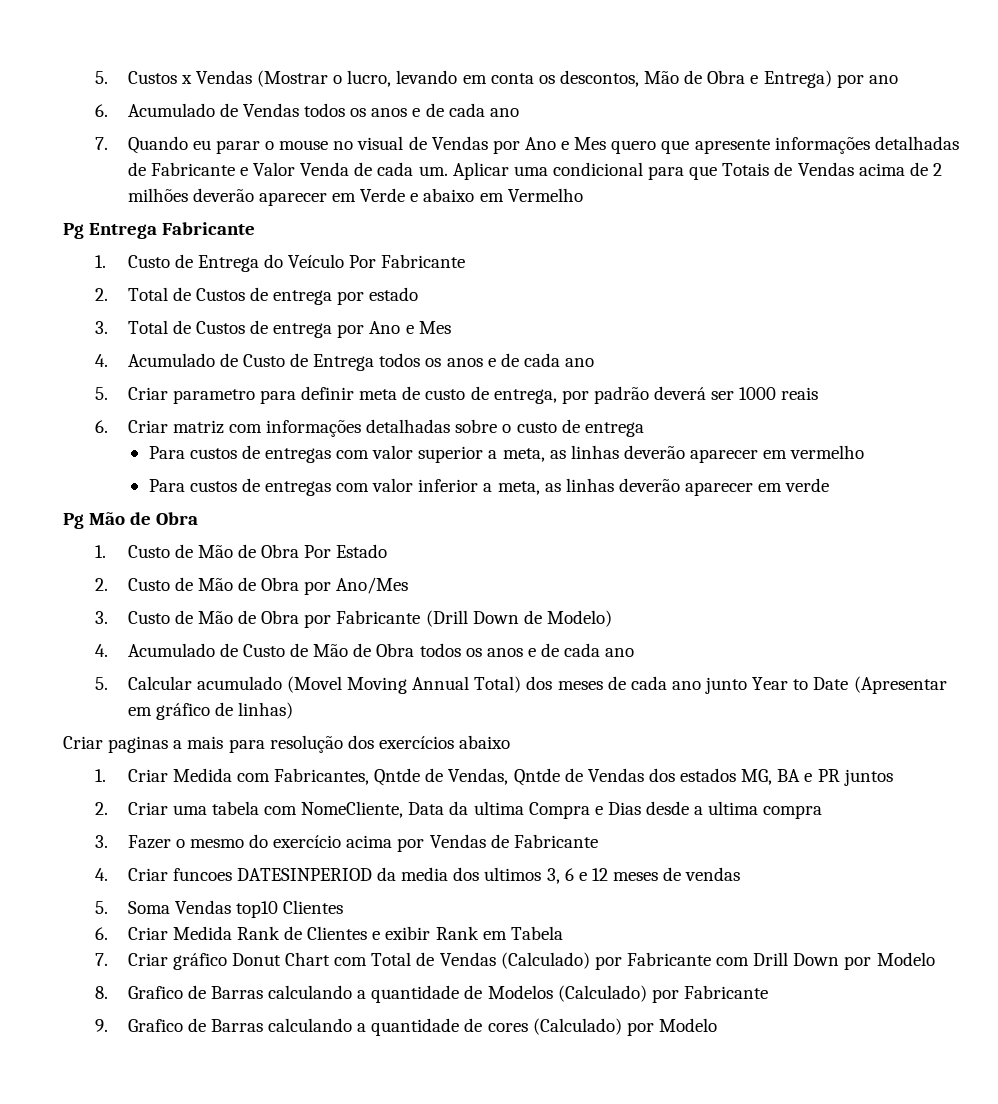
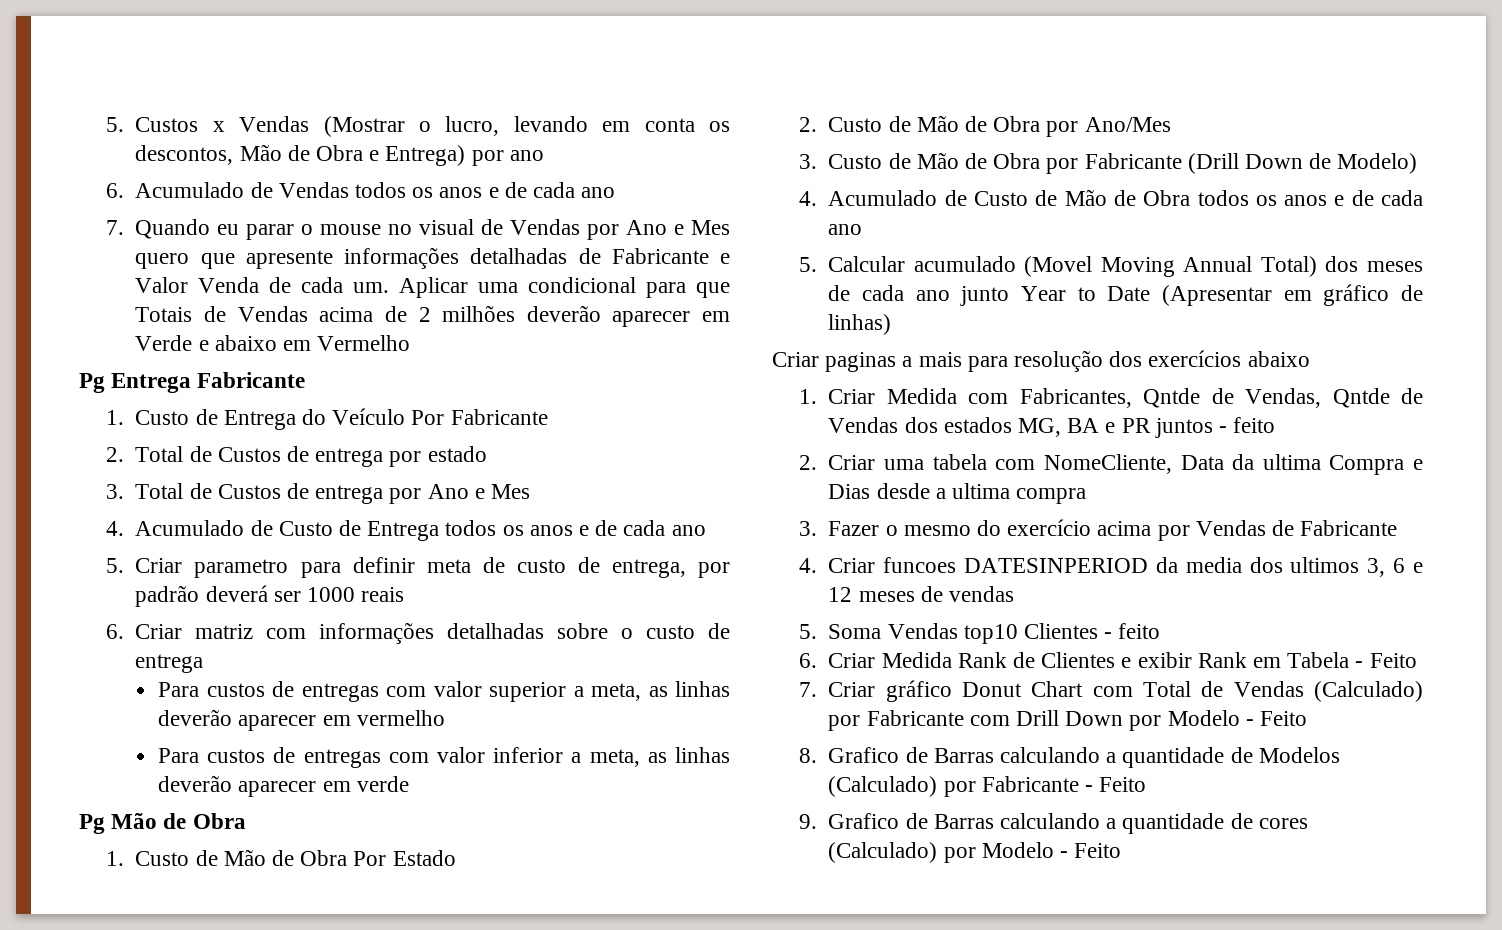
(893, 777) none -> [1219,417,1276,433] - feito
(344, 907) none -> [1104,623,1161,639] - feito
(563, 933) none -> [1355,653,1417,668] - Feito
(935, 959) none -> [1245,711,1308,726] - Feito
(768, 992) none -> [1085,777,1147,792] - Feito
(717, 1025) none -> [1060,843,1122,858] - Feito

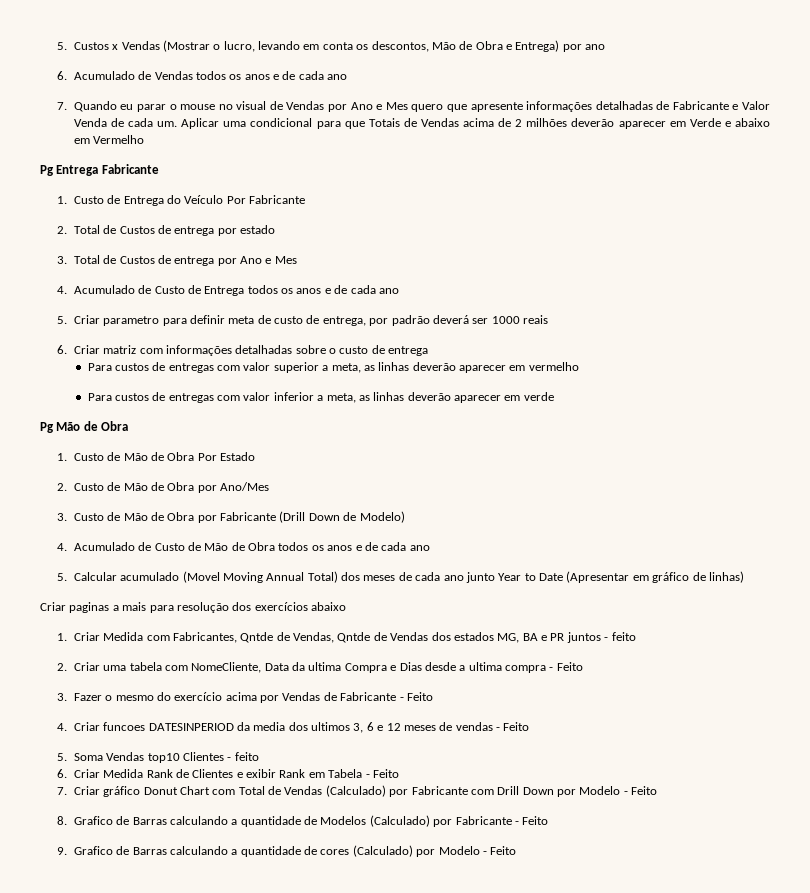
(1087, 496) none -> [549,662,583,671] - Feito
(1398, 528) none -> [399,692,433,701] - Feito
(1015, 594) none -> [496,722,530,731] - Feito

